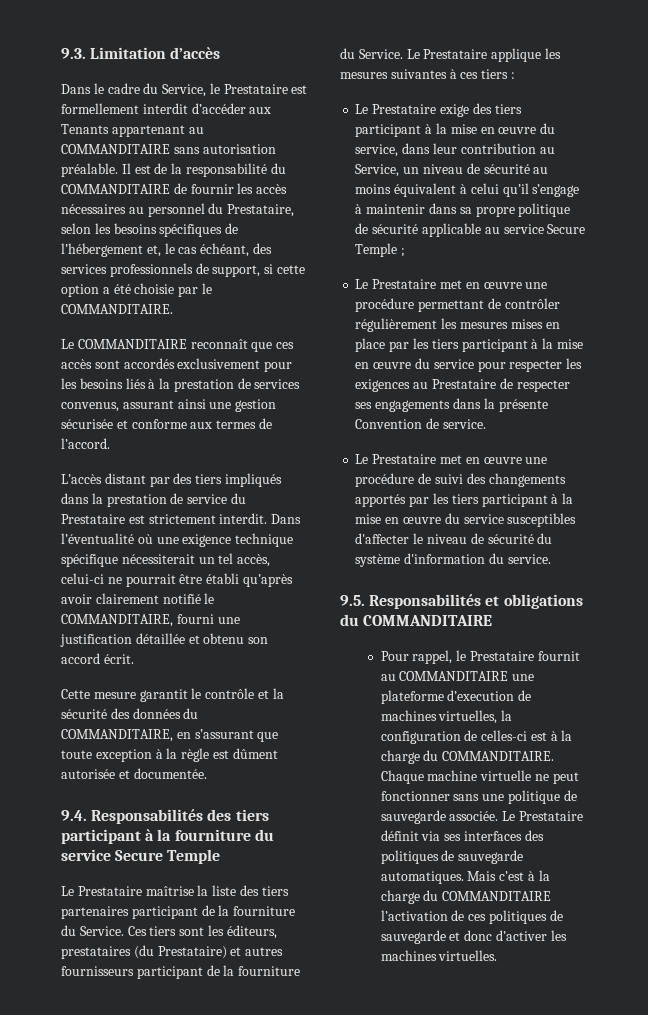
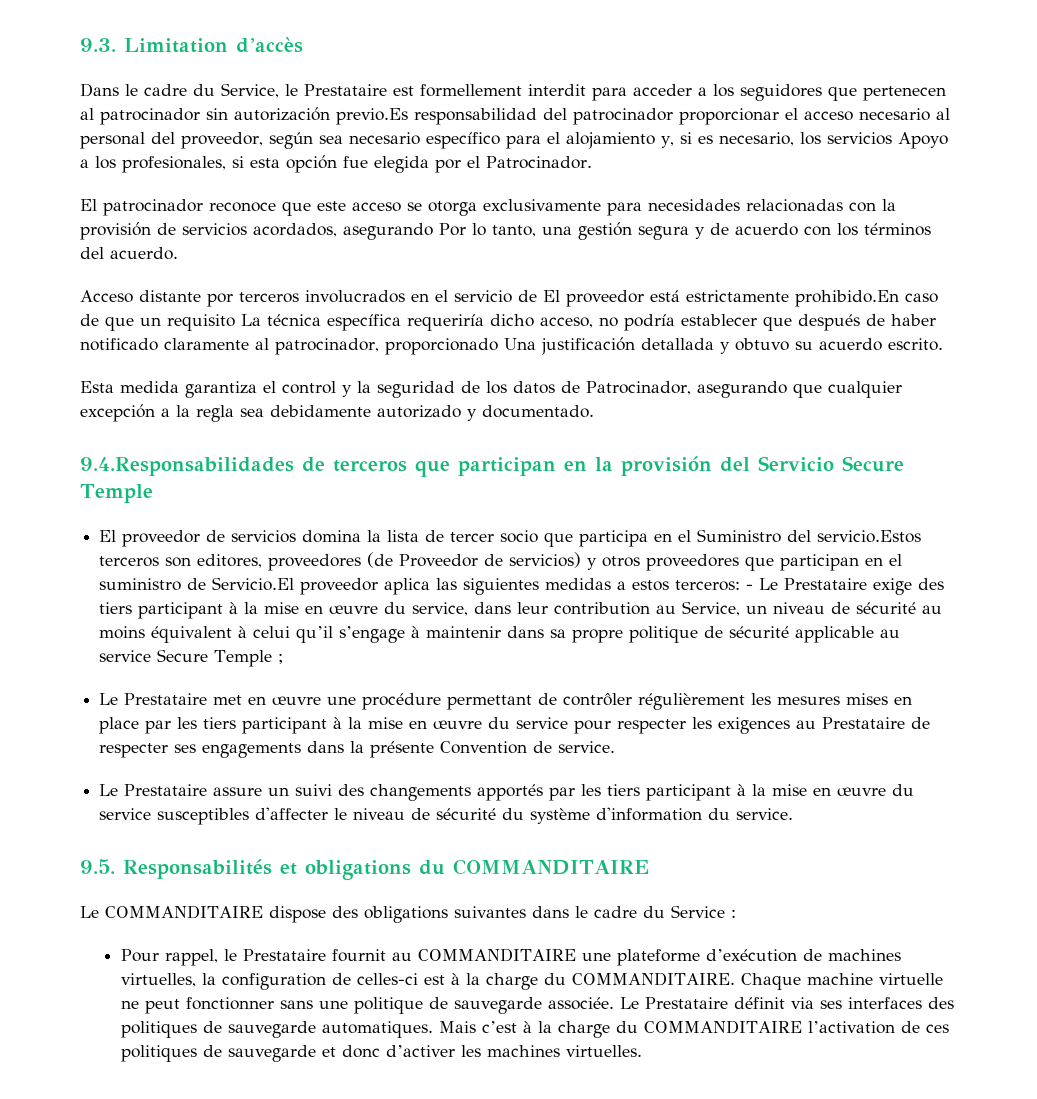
[191,103,272,114] [61,124,204,137] [61,144,276,154] [61,163,286,177] [61,183,288,194] [61,203,295,217] [61,223,239,237] [61,243,272,257] [61,263,305,277] [61,283,212,297] [61,304,173,314] [61,339,295,352] [61,358,293,372] [61,378,301,392] [61,399,277,412] [61,418,272,429] [61,438,110,449] [61,473,282,487] [61,493,246,507] [61,513,302,524] [61,533,294,547] [61,553,271,567] [61,573,293,587] [61,593,215,604] [61,614,240,627] [60,633,269,647] [61,653,134,664] [61,688,284,702] [61,708,199,719] [61,729,279,742] [61,748,278,762] [61,768,207,779] [61,809,269,824] [61,829,274,844] [61,849,221,864] [61,885,289,896] [61,905,296,919] [61,925,277,939] [61,945,284,959] [61,965,301,979] [340,48,561,62] [340,69,515,79] d’accéder aux Tenants appartenant au COMMANDITAIRE sans autorisation préalable. Il est de la responsabilité du COMMANDITAIRE de fournir les accès nécessaires au personnel du Prestataire, selon les besoins spécifiques de l’hébergement et, le cas échéant, des services professionnels de support, si cette option a été choisie par le COMMANDITAIRE. // Le COMMANDITAIRE reconnaît que ces accès sont accordés exclusivement pour les besoins liés à la prestation de services convenus, assurant ainsi une gestion sécurisée et conforme aux termes de l’accord. // L’accès distant par des tiers impliqués dans la prestation de service du Prestataire est strictement interdit. Dans l’éventualité où une exigence technique spécifique nécessiterait un tel accès, celui-ci ne pourrait être établi qu’après avoir clairement notifié le COMMANDITAIRE, fourni une justification détaillée et obtenu son accord écrit. // Cette mesure garantit le contrôle et la sécurité des données du COMMANDITAIRE, en s’assurant que toute exception à la règle est dûment autorisée et documentée. // 9.4. Responsabilités des tiers participant à la fourniture du service Secure Temple // Le Prestataire maîtrise la liste des tiers partenaires participant de la fourniture du Service. Ces tiers sont les éditeurs, prestataires (du Prestataire) et autres fournisseurs participant de la fourniture du Service. Le Prestataire applique les mesures suivantes à ces tiers : // -> [592,84,946,101] [80,107,950,125] [80,132,948,149] [80,155,592,173] [80,199,896,216] [80,222,931,240] [80,247,178,260] [80,290,938,307] [80,314,936,331] [80,337,943,355] [80,381,902,398] [80,404,594,422] [80,456,904,477] [80,484,153,503] [99,529,922,547] [99,552,903,571] [99,577,754,595] para acceder a los seguidores que pertenecen al patrocinador sin autorización previo.Es responsabilidad del patrocinador proporcionar el acceso necesario al personal del proveedor, según sea necesario específico para el alojamiento y, si es necesario, los servicios Apoyo a los profesionales, si esta opción fue elegida por el Patrocinador. // El patrocinador reconoce que este acceso se otorga exclusivamente para necesidades relacionadas con la provisión de servicios acordados, asegurando Por lo tanto, una gestión segura y de acuerdo con los términos del acuerdo. // Acceso distante por terceros involucrados en el servicio de El proveedor está estrictamente prohibido.En caso de que un requisito La técnica específica requeriría dicho acceso, no podría establecer que después de haber notificado claramente al patrocinador, proporcionado Una justificación detallada y obtuvo su acuerdo escrito. // Esta medida garantiza el control y la seguridad de los datos de Patrocinador, asegurando que cualquier excepción a la regla sea debidamente autorizado y documentado. // 9.4.Responsabilidades de terceros que participan en la provisión del Servicio Secure Temple // El proveedor de servicios domina la lista de tercer socio que participa en el Suministro del servicio.Estos terceros son editores, proveedores (de Proveedor de servicios) y otros proveedores que participan en el suministro de Servicio.El proveedor aplica las siguientes medidas a estos terceros: -
[439,455,548,464] [355,473,432,487] met en œuvre une procédure de -> [213,787,290,796] assure un
(493, 620) none -> [80,905,736,923] // Le COMMANDITAIRE dispose des obligations suivantes dans le cadre du Service :
[447,690,515,701] d’execution -> [705,949,797,962] d’exécution

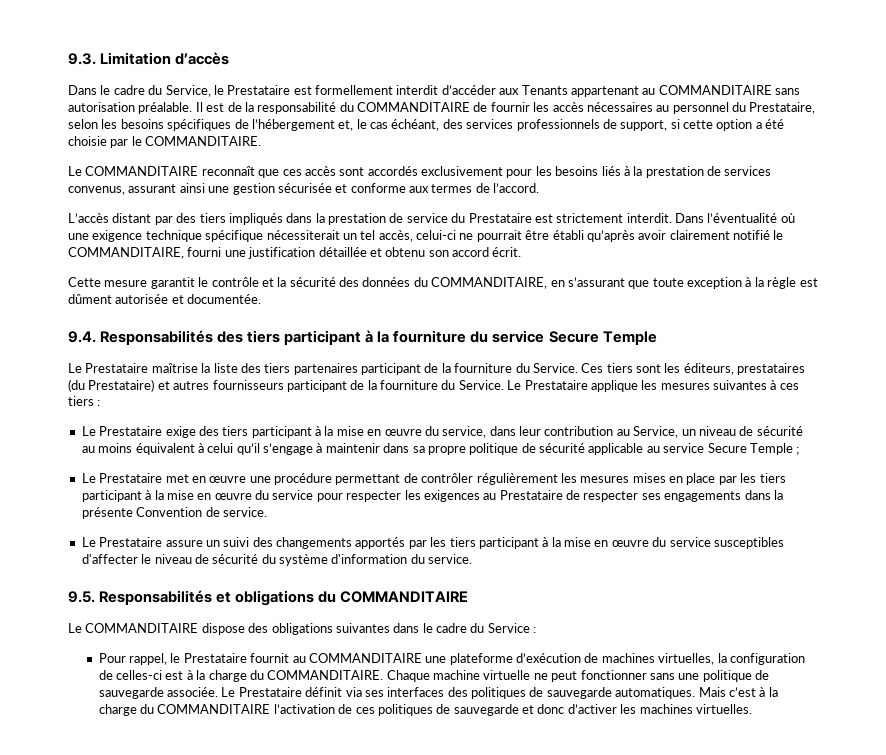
[592,84,946,101] [80,107,950,125] [80,132,948,149] [80,155,592,173] [80,199,896,216] [80,222,931,240] [80,247,178,260] [80,290,938,307] [80,314,936,331] [80,337,943,355] [80,381,902,398] [80,404,594,422] [80,456,904,477] [80,484,153,503] [99,529,922,547] [99,552,903,571] [99,577,754,595] para acceder a los seguidores que pertenecen al patrocinador sin autorización previo.Es responsabilidad del patrocinador proporcionar el acceso necesario al personal del proveedor, según sea necesario específico para el alojamiento y, si es necesario, los servicios Apoyo a los profesionales, si esta opción fue elegida por el Patrocinador. // El patrocinador reconoce que este acceso se otorga exclusivamente para necesidades relacionadas con la provisión de servicios acordados, asegurando Por lo tanto, una gestión segura y de acuerdo con los términos del acuerdo. // Acceso distante por terceros involucrados en el servicio de El proveedor está estrictamente prohibido.En caso de que un requisito La técnica específica requeriría dicho acceso, no podría establecer que después de haber notificado claramente al patrocinador, proporcionado Una justificación detallada y obtuvo su acuerdo escrito. // Esta medida garantiza el control y la seguridad de los datos de Patrocinador, asegurando que cualquier excepción a la regla sea debidamente autorizado y documentado. // 9.4.Responsabilidades de terceros que participan en la provisión del Servicio Secure Temple // El proveedor de servicios domina la lista de tercer socio que participa en el Suministro del servicio.Estos terceros son editores, proveedores (de Proveedor de servicios) y otros proveedores que participan en el suministro de Servicio.El proveedor aplica las siguientes medidas a estos terceros: - -> [441,85,800,97] [68,102,816,114] [68,119,785,131] [68,136,262,148] [68,166,772,178] [68,183,540,195] [68,213,795,225] [68,230,784,242] [68,247,522,259] [68,277,818,289] [68,294,262,304] [68,330,657,345] [68,363,806,375] [68,379,799,392] [68,396,101,406] d’accéder aux Tenants appartenant au COMMANDITAIRE sans autorisation préalable. Il est de la responsabilité du COMMANDITAIRE de fournir les accès nécessaires au personnel du Prestataire, selon les besoins spécifiques de l’hébergement et, le cas échéant, des services professionnels de support, si cette option a été choisie par le COMMANDITAIRE. // Le COMMANDITAIRE reconnaît que ces accès sont accordés exclusivement pour les besoins liés à la prestation de services convenus, assurant ainsi une gestion sécurisée et conforme aux termes de l’accord. // L’accès distant par des tiers impliqués dans la prestation de service du Prestataire est strictement interdit. Dans l’éventualité où une exigence technique spécifique nécessiterait un tel accès, celui-ci ne pourrait être établi qu’après avoir clairement notifié le COMMANDITAIRE, fourni une justification détaillée et obtenu son accord écrit. // Cette mesure garantit le contrôle et la sécurité des données du COMMANDITAIRE, en s’assurant que toute exception à la règle est dûment autorisée et documentée. // 9.4. Responsabilités des tiers participant à la fourniture du service Secure Temple // Le Prestataire maîtrise la liste des tiers partenaires participant de la fourniture du Service. Ces tiers sont les éditeurs, prestataires (du Prestataire) et autres fournisseurs participant de la fourniture du Service. Le Prestataire applique les mesures suivantes à ces tiers : //

